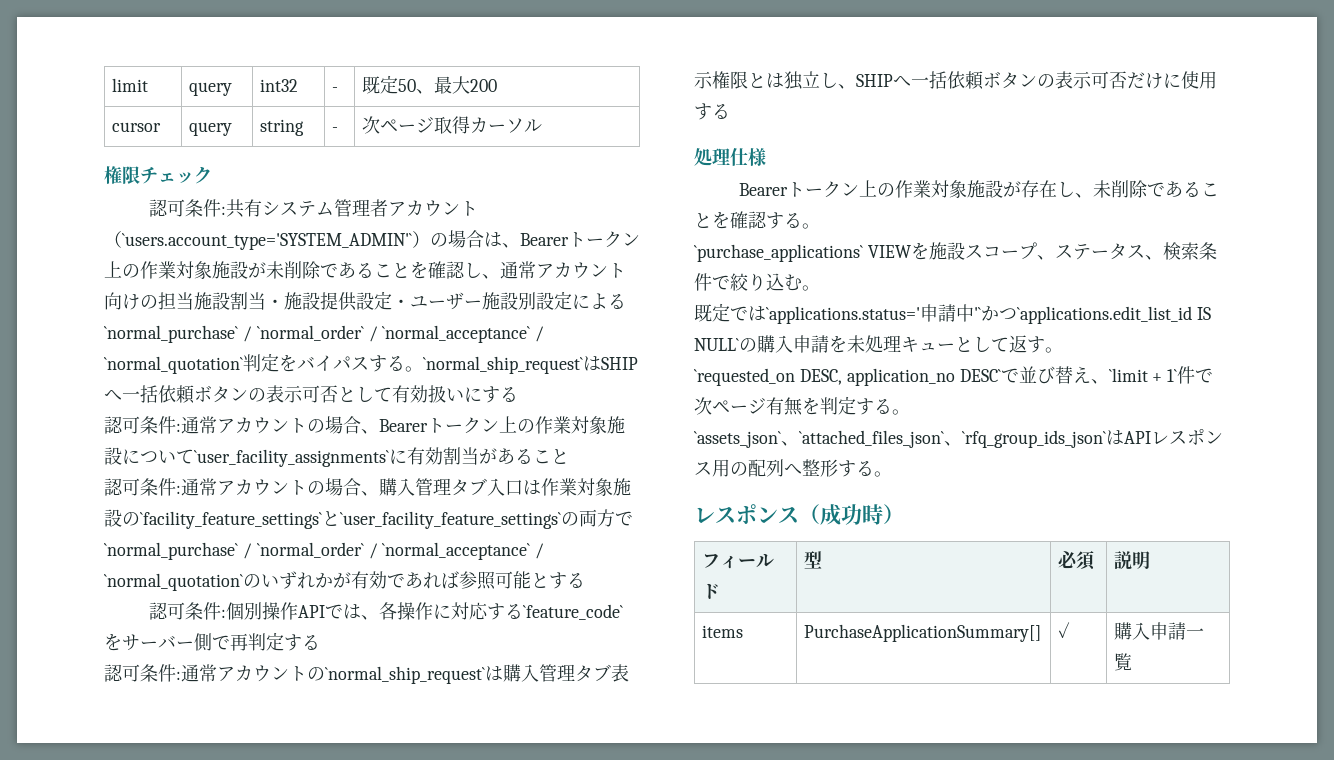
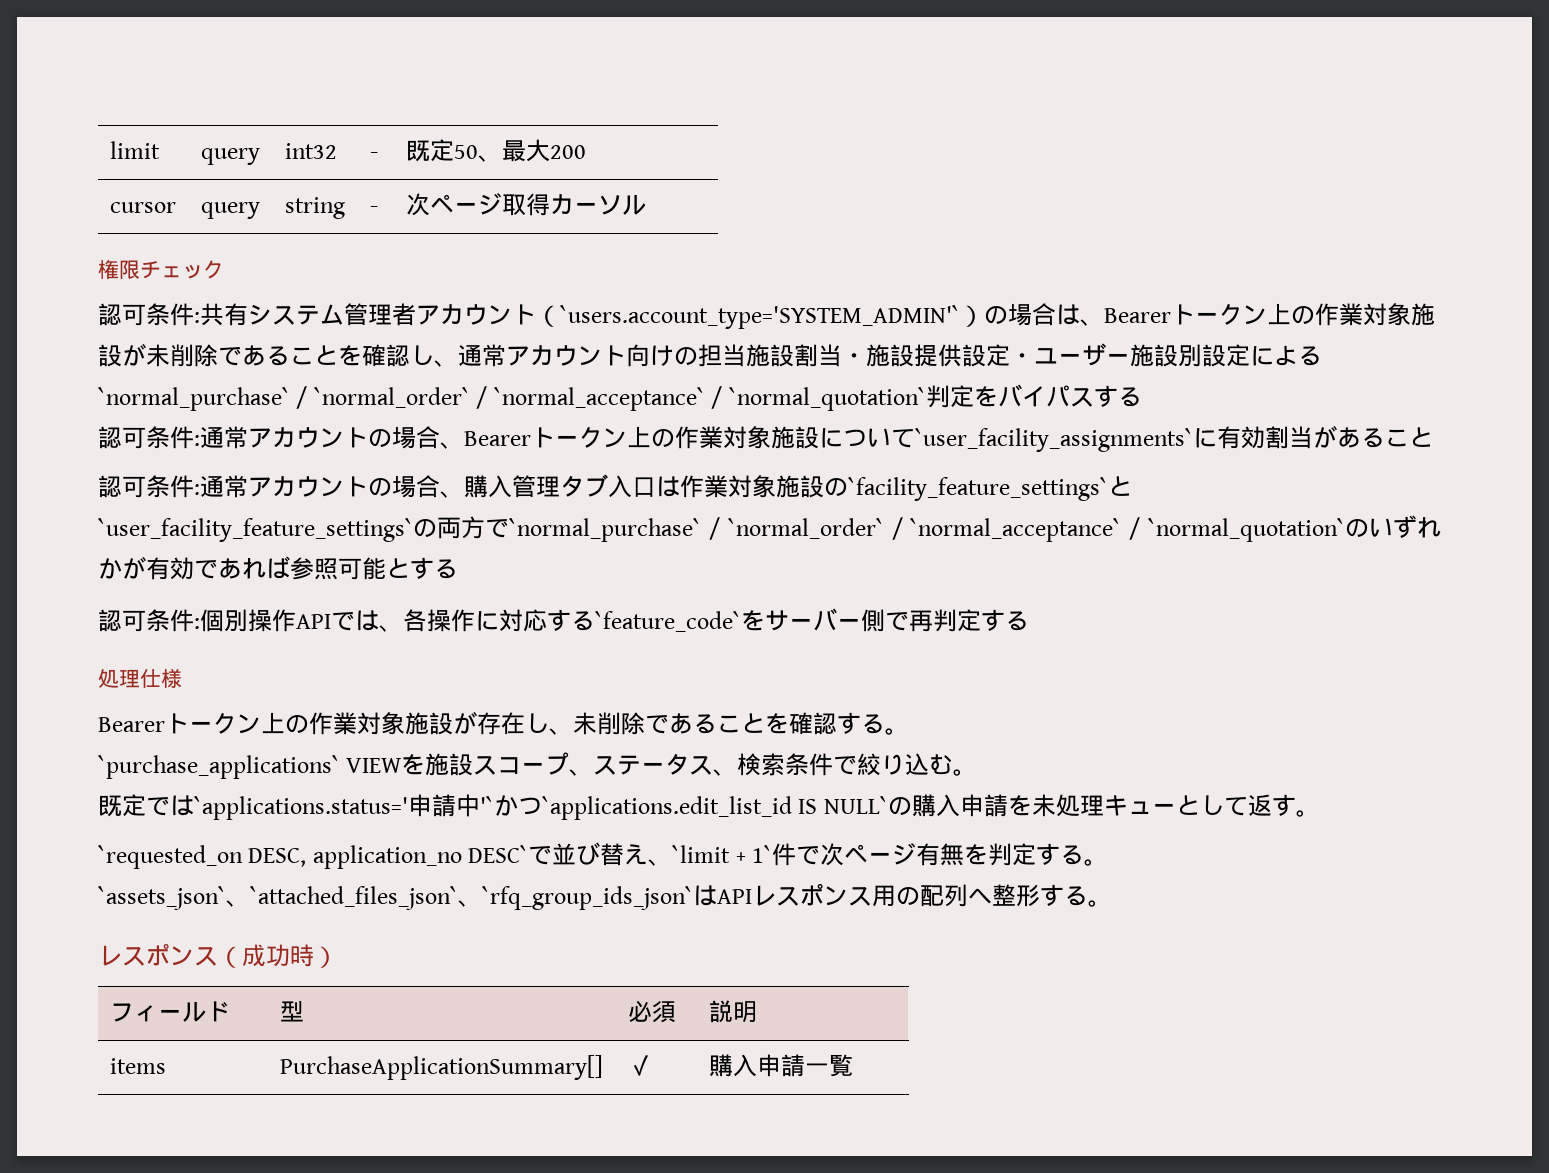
[405,356,638,374] [104,385,518,404] 。`normal_ship_request`はSHIPへ一括依頼ボタンの表示可否として有効扱いにする -> (1142, 397) none
[104,664,629,684] [694,71,1217,90] [694,103,730,120] // 認可条件:通常アカウントの`normal_ship_request`は購入管理タブ表示権限とは独立し、SHIPへ一括依頼ボタンの表示可否だけに使用する -> (1029, 621) none

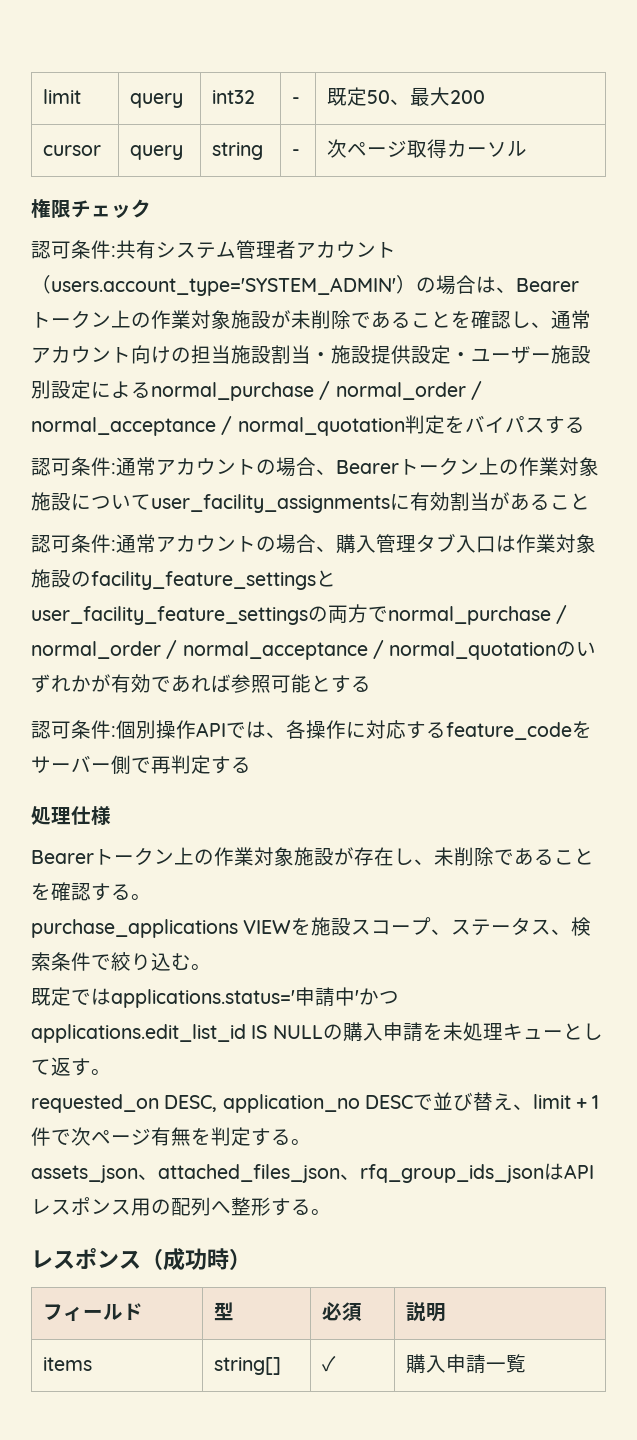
[560,305,960,329] `users.account_type='SYSTEM_ADMIN'` -> [51,277,396,296] users.account_type='SYSTEM_ADMIN'
[98,386,926,411] `normal_purchase` / `normal_order` / `normal_acceptance` / `normal_quotation` -> [151,381,482,401] [31,416,405,436] normal_purchase / normal_order / normal_acceptance / normal_quotation
[915,428,1193,452] `user_facility_assignments` -> [151,494,390,513] user_facility_assignments
[848,476,1132,501] [98,516,1345,542] `facility_feature_settings`と`user_facility_feature_settings`の両方で`normal_purchase` / `normal_order` / `normal_acceptance` / `normal_quotation` -> [91,570,336,590] [31,604,568,625] [31,640,557,660] facility_feature_settingsとuser_facility_feature_settingsの両方でnormal_purchase / normal_order / normal_acceptance / normal_quotation
[595,611,741,632] `feature_code` -> [446,722,572,740] feature_code
[98,755,340,779] `purchase_applications` -> [31,919,238,938] purchase_applications
[194,794,888,820] `applications.status='申請中'`かつ`applications.edit_list_id IS NULL` -> [111,987,399,1008] [31,1024,323,1043] applications.status='申請中'かつapplications.edit_list_id IS NULL
[98,845,243,869] `requested_on -> [31,1094,159,1113] requested_on
[468,845,529,863] DESC` -> [364,1095,413,1109] DESC
[672,845,773,863] `limit + 1` -> [532,1094,600,1109] limit + 1
[98,886,693,910] `assets_json`、`attached_files_json`、`rfq_group_ids_json` -> [31,1164,544,1183] assets_json、attached_files_json、rfq_group_ids_json
[280,1055,604,1080] PurchaseApplicationSummary[] -> [213,1357,281,1375] string[]

